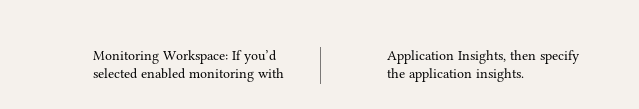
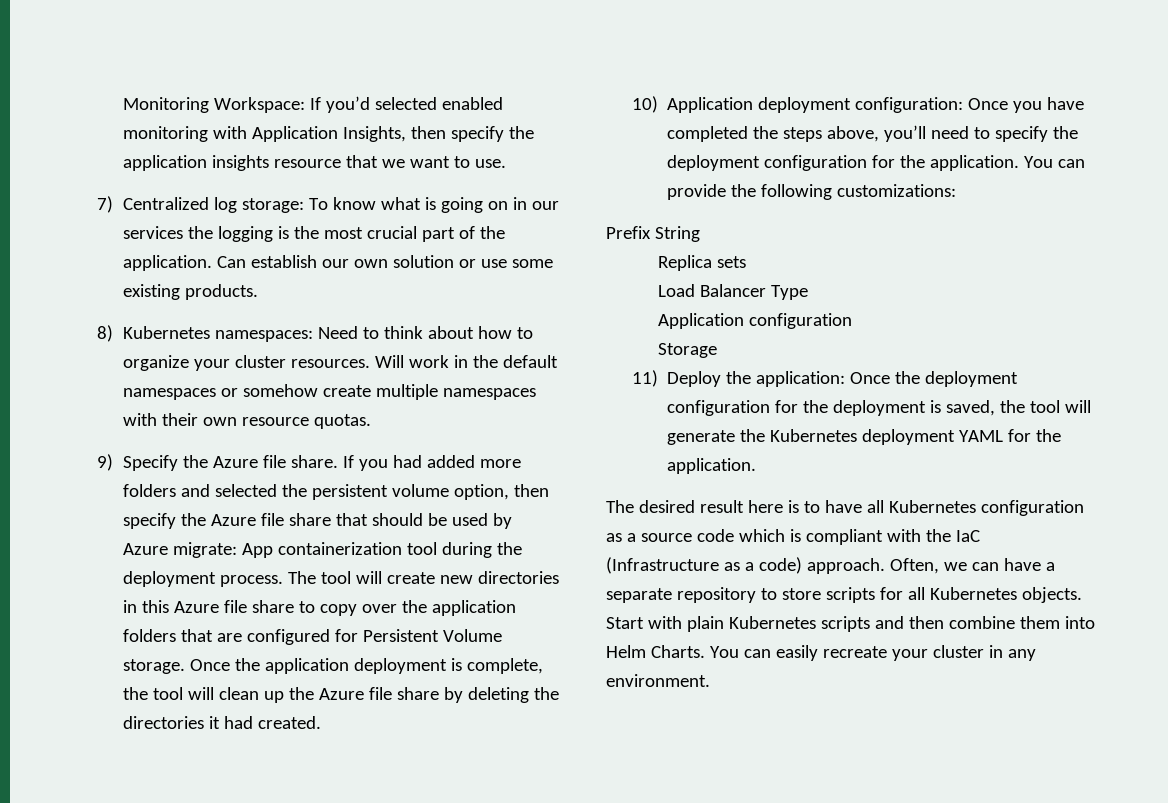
[475,68,524,82] insights. -> [212,155,507,171] [97,196,560,213] [123,226,506,242] [123,255,554,271] [123,284,259,300] [97,325,534,342] [123,355,559,371] [123,384,537,400] [123,413,372,429] [97,454,522,471] [123,484,550,500] [123,513,513,529] [123,542,523,558] [123,571,560,587] [123,600,517,616] [123,629,503,645] [123,658,544,674] [123,687,560,703] [123,716,322,729] [632,96,1085,113] [667,125,1079,142] [667,155,1086,171] [667,184,957,200] [606,226,700,242] [658,255,747,271] [658,284,809,300] [658,313,853,329] [658,343,718,358] [632,370,1019,387] [667,400,1092,416] [667,429,1062,445] [667,458,757,474] [606,500,1084,516] [606,529,980,545] [606,557,1055,574] [606,587,1082,603] [606,616,1095,632] [606,645,1036,661] [606,674,710,687] insights resource that we want to use. // 7) Centralized log storage: To know what is going on in our services the logging is the most crucial part of the application. Can establish our own solution or use some existing products. // 8) Kubernetes namespaces: Need to think about how to organize your cluster resources. Will work in the default namespaces or somehow create multiple namespaces with their own resource quotas. // 9) Specify the Azure file share. If you had added more folders and selected the persistent volume option, then specify the Azure file share that should be used by Azure migrate: App containerization tool during the deployment process. The tool will create new directories in this Azure file share to copy over the application folders that are configured for Persistent Volume storage. Once the application deployment is complete, the tool will clean up the Azure file share by deleting the directories it had created. // 10) Application deployment configuration: Once you have completed the steps above, you’ll need to specify the deployment configuration for the application. You can provide the following customizations: // Prefix String // Replica sets // Load Balancer Type // Application configuration // Storage // 11) Deploy the application: Once the deployment configuration for the deployment is saved, the tool will generate the Kubernetes deployment YAML for the application. // The desired result here is to have all Kubernetes configuration as a source code which is compliant with the IaC (Infrastructure as a code) approach. Often, we can have a separate repository to store scripts for all Kubernetes objects. Start with plain Kubernetes scripts and then combine them into Helm Charts. You can easily recreate your cluster in any environment.

